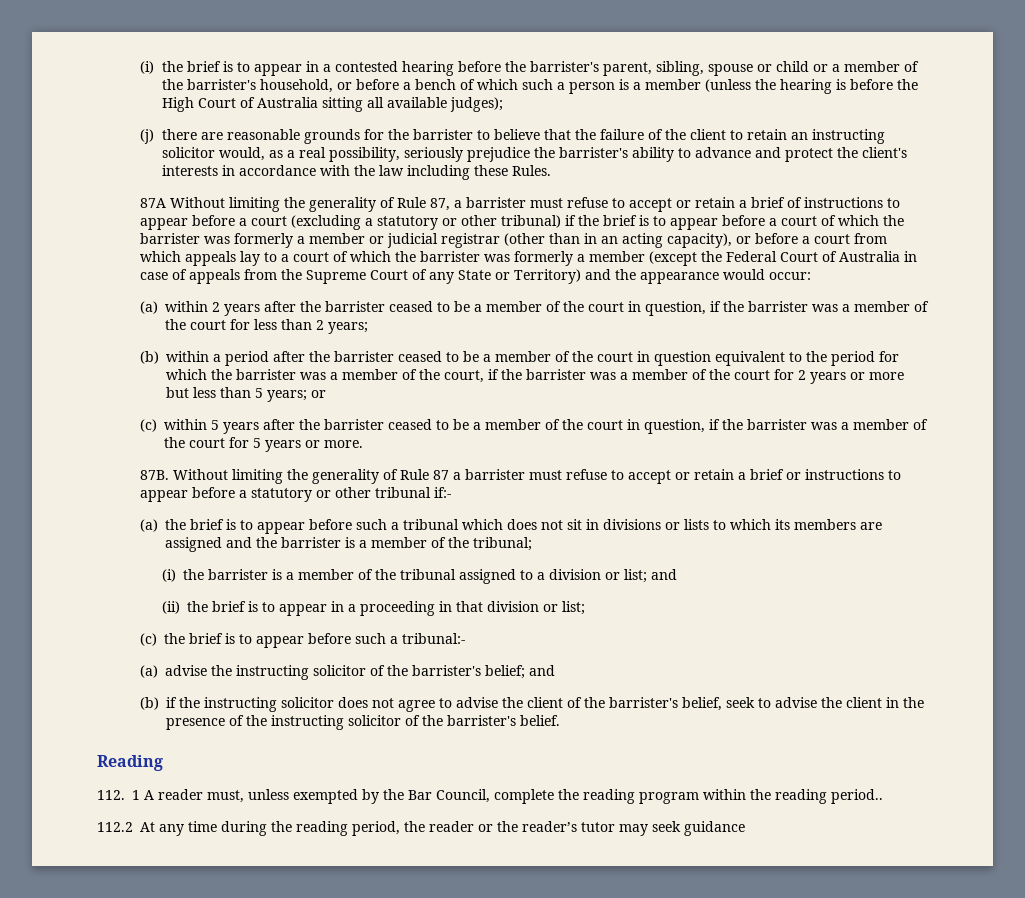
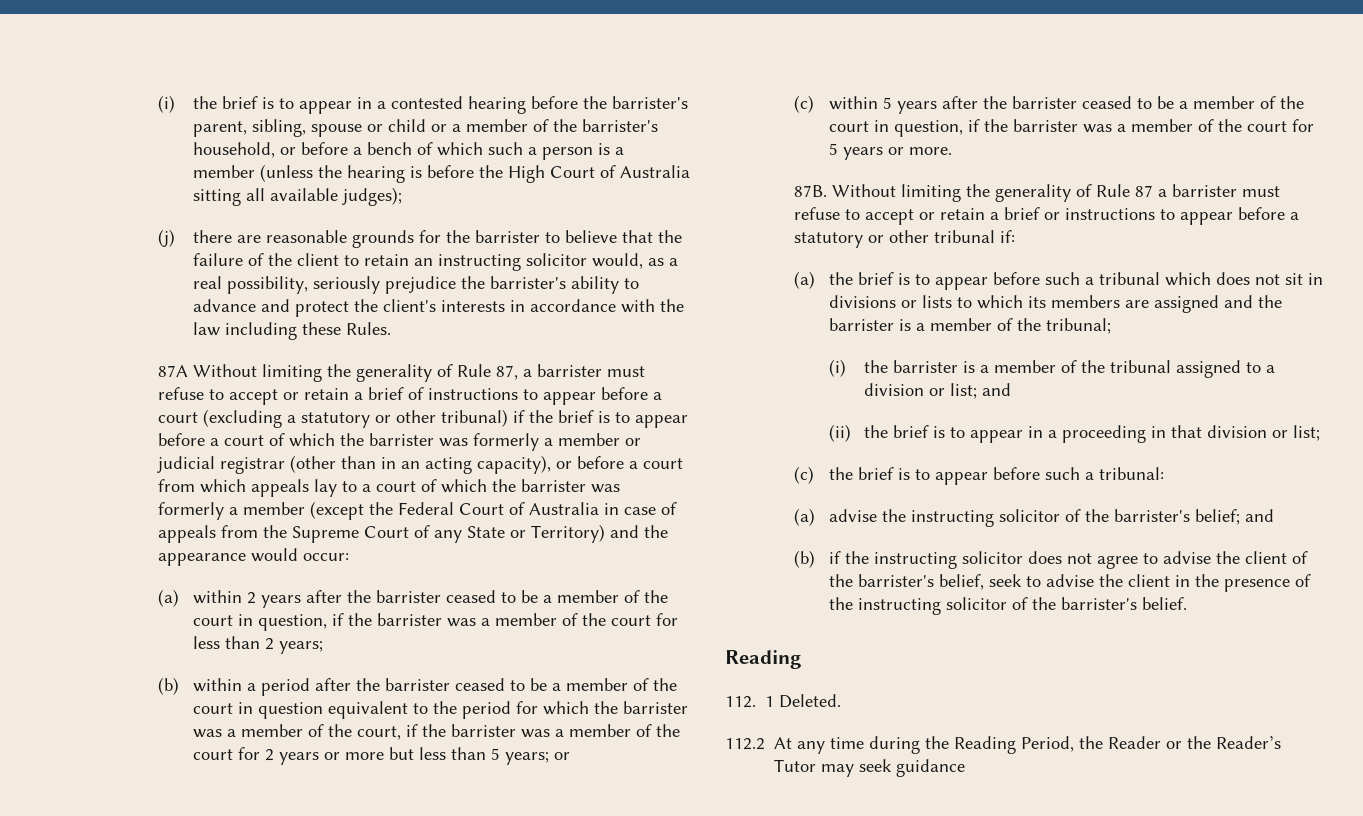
[434,487,452,498] if:- -> [1000,230,1016,243] if:
[402,633,466,644] tribunal:- -> [1099,467,1165,480] tribunal:
[144,789,883,804] A reader must, unless exempted by the Bar Council, complete the reading program within the reading period.. -> [779,694,842,708] Deleted.
[296,821,615,836] reading period, the reader or the reader’s tutor -> [954,736,1282,754] [774,759,817,772] Reading Period, the Reader or the Reader’s Tutor

